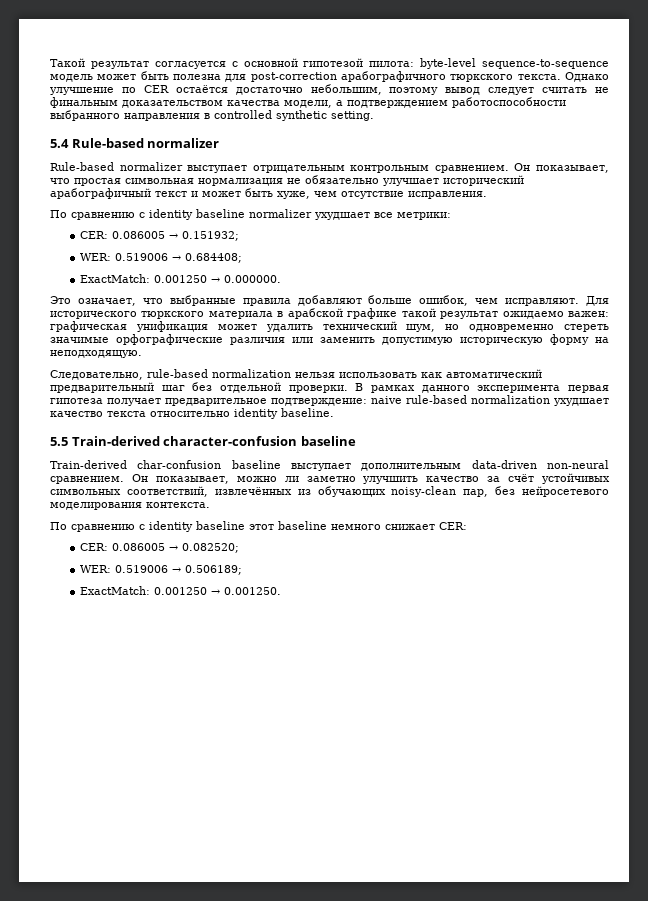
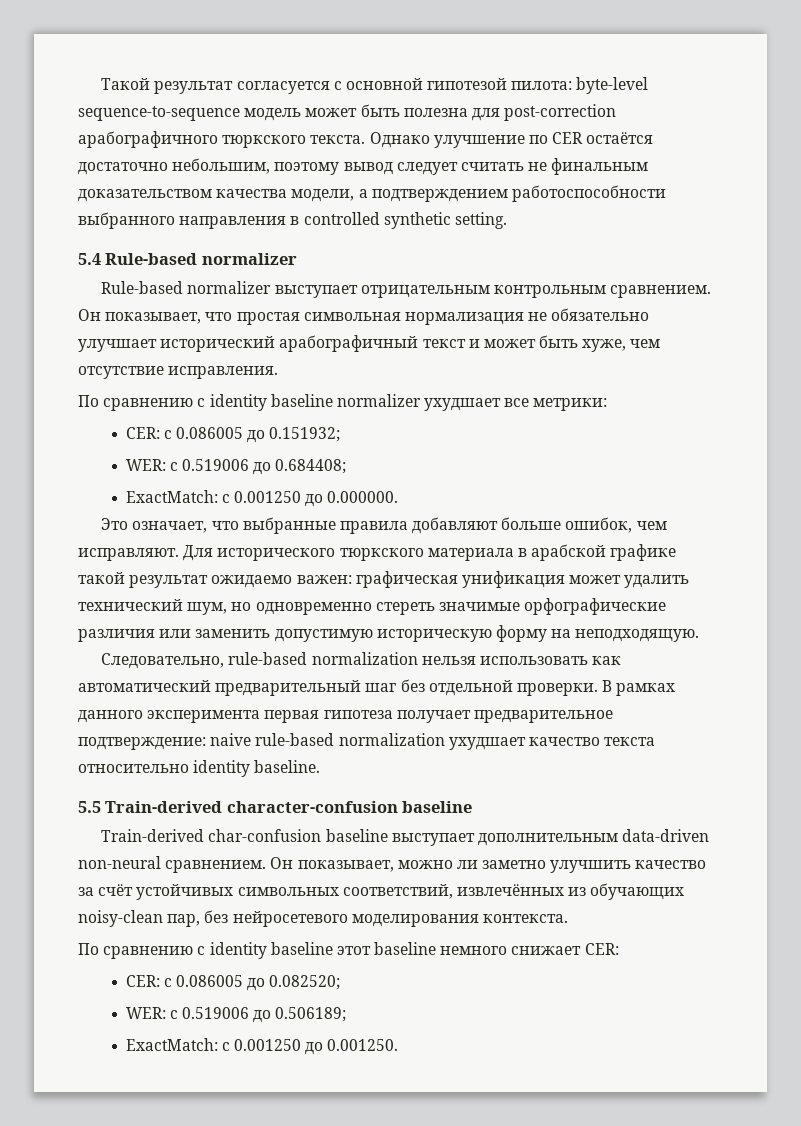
[111,231,178,239] 0.086005 → -> [163,427,266,443] с 0.086005 до
[114,253,181,261] 0.519006 → -> [169,459,272,475] с 0.519006 до
[153,275,220,283] 0.001250 → -> [221,491,324,507] с 0.001250 до
[111,543,178,551] 0.086005 → -> [163,975,266,991] с 0.086005 до
[114,565,181,573] 0.519006 → -> [169,1007,272,1023] с 0.519006 до
[153,587,220,595] 0.001250 → -> [221,1039,324,1055] с 0.001250 до

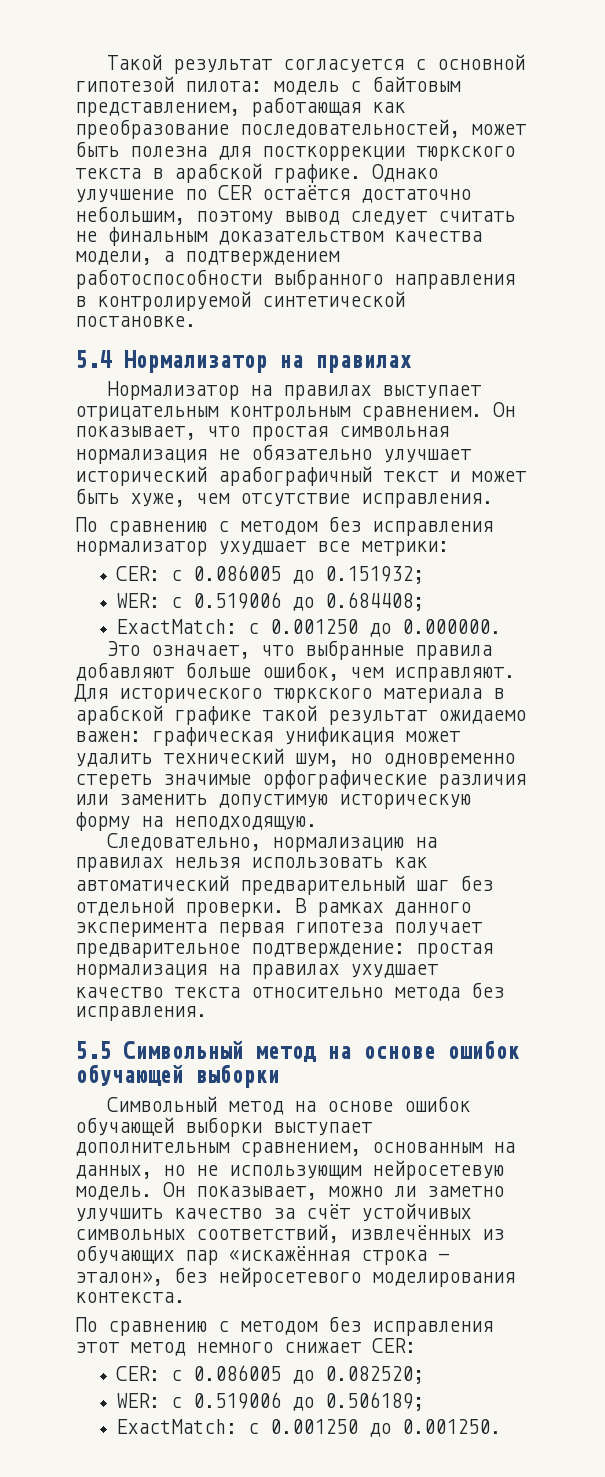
[576,77,649,94] [78,104,617,121] [78,131,366,148] byte-level sequence-to-sequence модель может быть полезна для post-correction арабографичного тюркского текста. -> [273,76,461,95] [75,97,405,117] [75,119,526,139] [75,141,515,161] [75,163,361,183] модель с байтовым представлением, работающая как преобразование последовательностей, может быть полезна для посткоррекции тюркского текста в арабской графике.
[303,212,507,229] [78,253,297,265] [101,281,272,294] controlled synthetic setting. // 5.4 Rule-based normalizer // Rule-based normalizer -> [97,291,405,311] [75,316,196,327] [75,350,411,373] [106,381,371,400] контролируемой синтетической постановке. // 5.4 Нормализатор на правилах // Нормализатор на правилах
[209,394,421,411] identity baseline normalizer -> [240,516,493,536] [75,541,207,556] методом без исправления нормализатор
[228,652,418,665] rule-based normalization -> [271,837,437,852] [75,857,163,872] нормализацию на правилах
[210,733,656,750] [78,760,321,777] [78,801,473,813] [101,829,710,846] [78,856,267,873] naive rule-based normalization ухудшает качество текста относительно identity baseline. // 5.5 Train-derived character-confusion baseline // Train-derived char-confusion baseline выступает дополнительным data-driven non-neural сравнением. -> [416,943,493,958] [75,964,438,979] [75,982,504,1001] [75,1006,207,1021] [75,1040,519,1062] [75,1064,279,1088] [106,1096,470,1115] [75,1117,372,1137] [75,1142,515,1157] [75,1160,504,1180] [75,1186,152,1200] простая нормализация на правилах ухудшает качество текста относительно метода без исправления. // 5.5 Символьный метод на основе ошибок обучающей выборки // Символьный метод на основе ошибок обучающей выборки выступает дополнительным сравнением, основанным на данных, но не использующим нейросетевую модель.
[78,910,201,927] noisy-clean пар, -> [185,1246,449,1265] [75,1272,163,1286] пар «искажённая строка — эталон»,
[209,942,437,959] identity baseline этот baseline -> [240,1316,493,1336] [75,1342,186,1356] методом без исправления этот метод

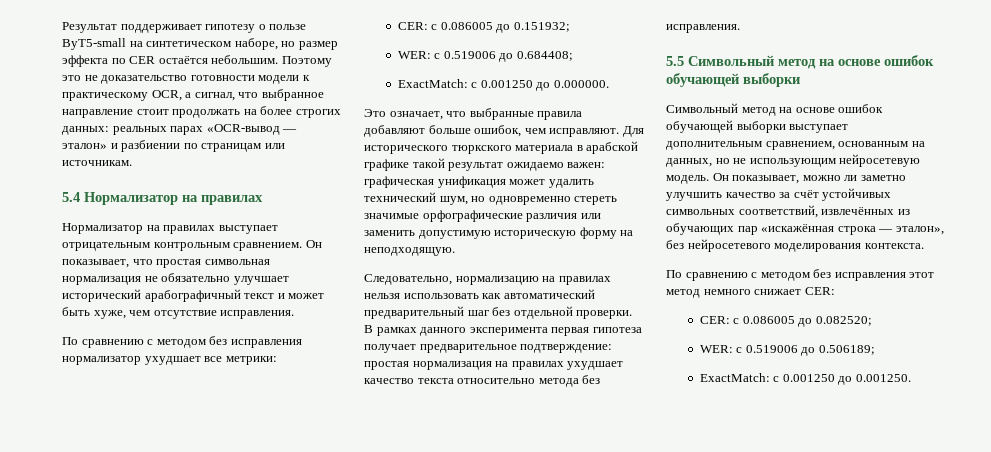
[106,54,525,74] [75,76,461,95] [75,97,405,117] [75,119,526,139] [75,141,515,161] [75,163,438,183] [75,185,471,203] [75,206,515,225] [75,227,482,246] [75,251,340,266] [75,269,515,289] [75,291,405,311] [75,316,196,327] Такой результат согласуется с основной гипотезой пилота: модель с байтовым представлением, работающая как преобразование последовательностей, может быть полезна для посткоррекции тюркского текста в арабской графике. Однако улучшение по CER остаётся достаточно небольшим, поэтому вывод следует считать не финальным доказательством качества модели, а подтверждением работоспособности выбранного направления в контролируемой синтетической постановке. -> [62,22,307,33] [62,38,338,50] [62,55,332,67] [62,75,310,84] [62,89,324,101] [62,106,341,118] [62,124,298,135] [62,140,285,152] [62,160,132,166] Результат поддерживает гипотезу о пользе ByT5-small на синтетическом наборе, но размер эффекта по CER остаётся небольшим. Поэтому это не доказательство готовности модели к практическому OCR, а сигнал, что выбранное направление стоит продолжать на более строгих данных: реальных парах «OCR-вывод — эталон» и разбиении по страницам или источникам.

